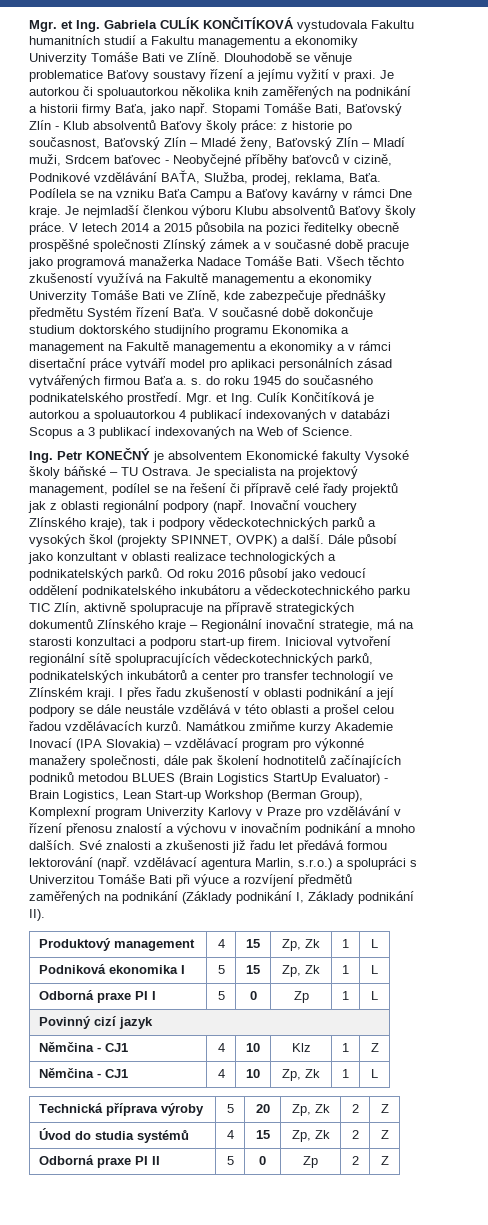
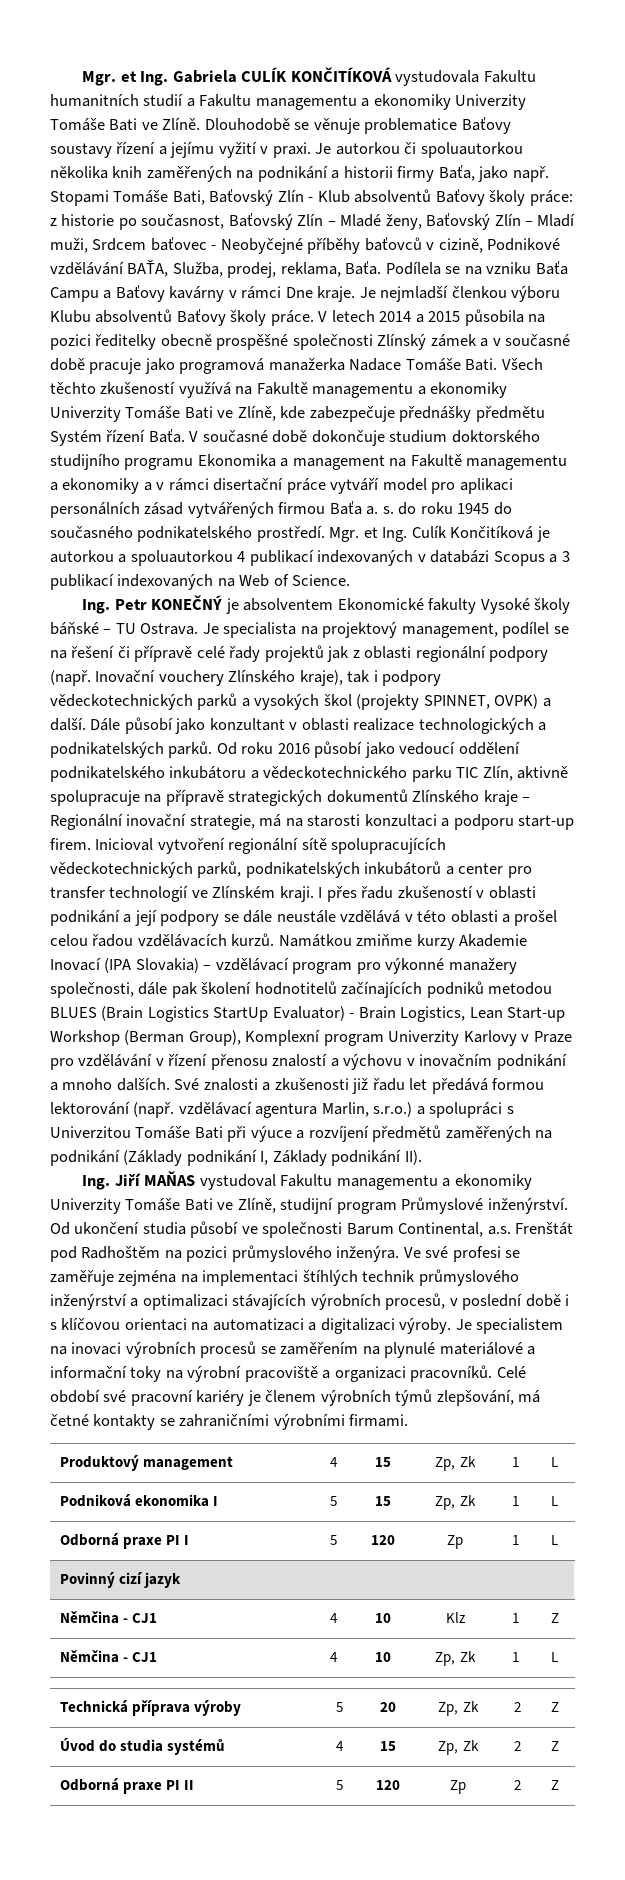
(45, 915) none -> [82,1171,532,1190] [50,1197,568,1214] [50,1221,574,1238] [50,1245,521,1262] [50,1269,519,1286] [50,1293,570,1310] [50,1317,564,1334] [50,1341,536,1358] [50,1365,526,1382] [50,1389,541,1406] [50,1413,409,1430] // Ing. Jiří MAŇAS vystudoval Fakultu managementu a ekonomiky Univerzity Tomáše Bati ve Zlíně, studijní program Průmyslové inženýrství. Od ukončení studia působí ve společnosti Barum Continental, a.s. Frenštát pod Radhoštěm na pozici průmyslového inženýra. Ve své profesi se zaměřuje zejména na implementaci štíhlých technik průmyslového inženýrství a optimalizaci stávajících výrobních procesů, v poslední době i s klíčovou orientaci na automatizaci a digitalizaci výroby. Je specialistem na inovaci výrobních procesů se zaměřením na plynulé materiálové a informační toky na výrobní pracoviště a organizaci pracovníků. Celé období své pracovní kariéry je členem výrobních týmů zlepšování, má četné kontakty se zahraničními výrobními firmami.
[249,991,257,1000] 0 -> [371,1535,395,1545] 120
[259,1156,266,1165] 0 -> [375,1780,400,1790] 120

